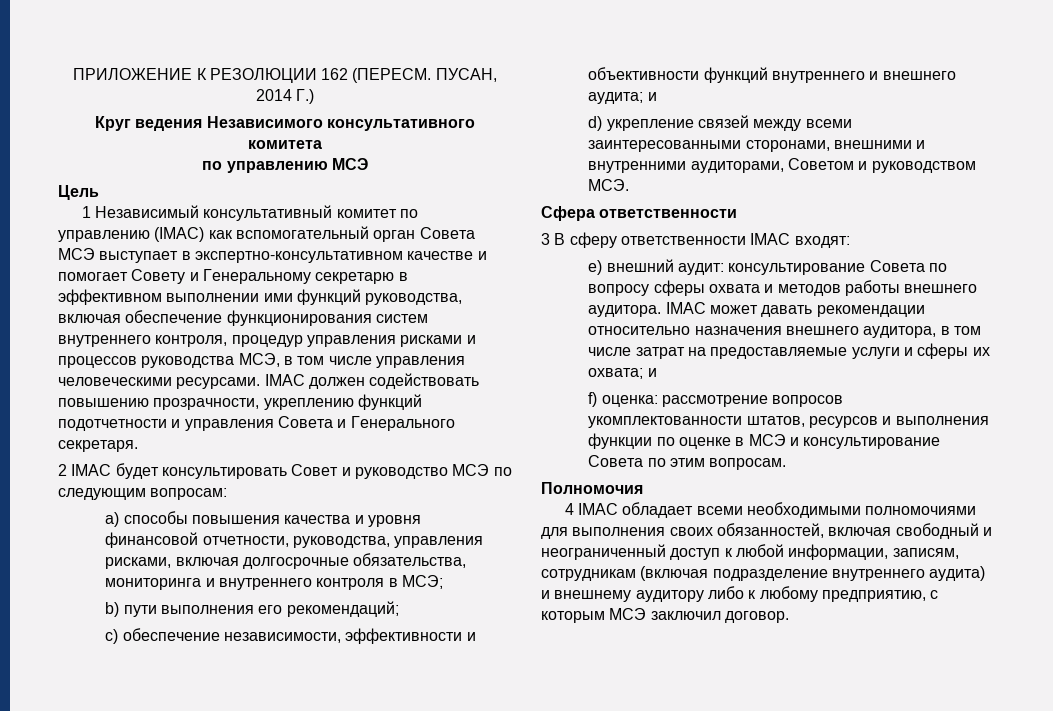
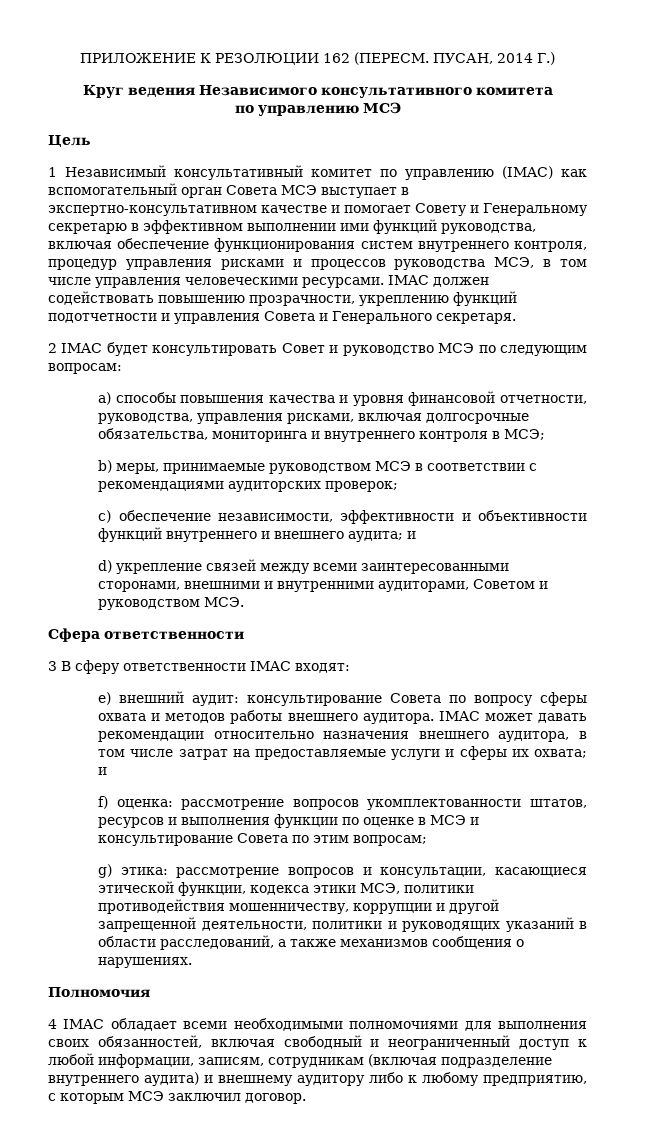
[123,601,399,617] пути выполнения его рекомендаций; -> [116,461,538,474] [98,481,399,492] меры, принимаемые руководством МСЭ в соответствии с рекомендациями аудиторских проверок;
[709,458,787,470] вопросам. -> [353,835,428,846] [98,864,587,878] [98,881,475,896] [98,899,500,914] [98,917,587,932] [98,935,525,950] [98,957,193,968] вопросам; // g) этика: рассмотрение вопросов и консультации, касающиеся этической функции, кодекса этики МСЭ, политики противодействия мошенничеству, коррупции и другой запрещенной деятельности, политики и руководящих указаний в области расследований, а также механизмов сообщения о нарушениях.

